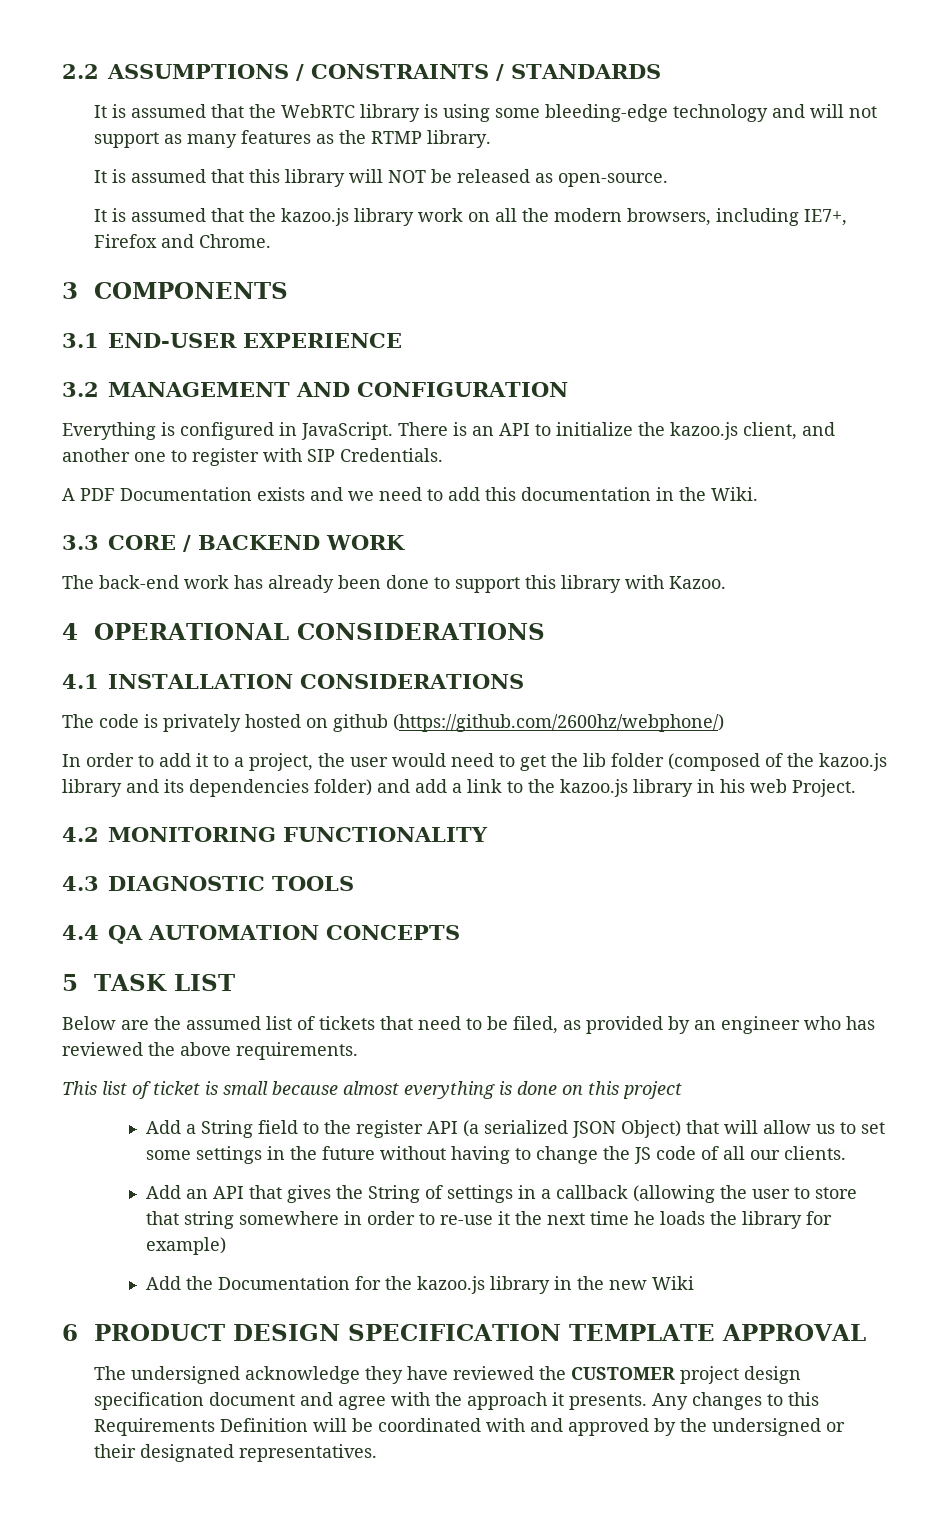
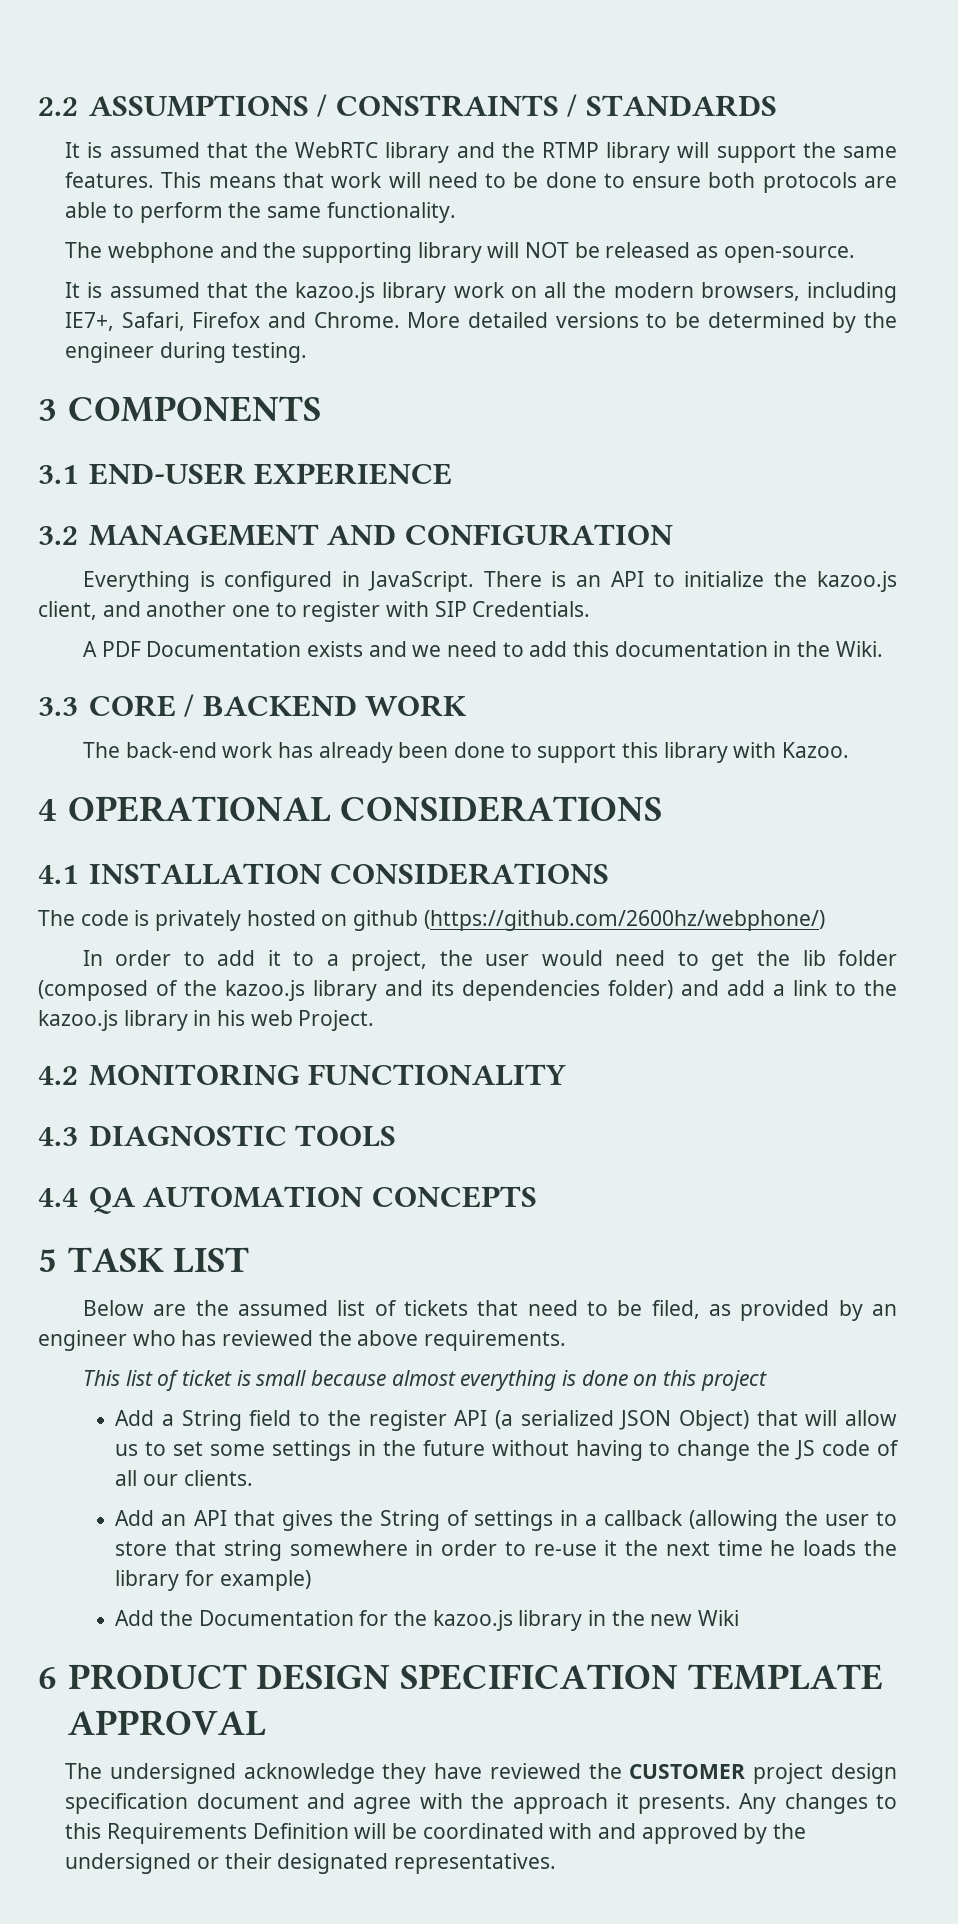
[423,104,877,122] [93,130,491,148] [93,169,280,183] is using some bleeding-edge technology and will not support as many features as the RTMP library. // It is assumed that this -> [456,142,898,163] [65,172,897,193] [65,202,456,223] [65,242,412,263] and the RTMP library will support the same features. This means that work will need to be done to ensure both protocols are able to perform the same functionality. // The webphone and the supporting
(847, 217) none -> [121,312,185,331] Safari,
(271, 241) none -> [407,312,898,333] [65,342,307,363] More detailed versions to be determined by the engineer during testing.

